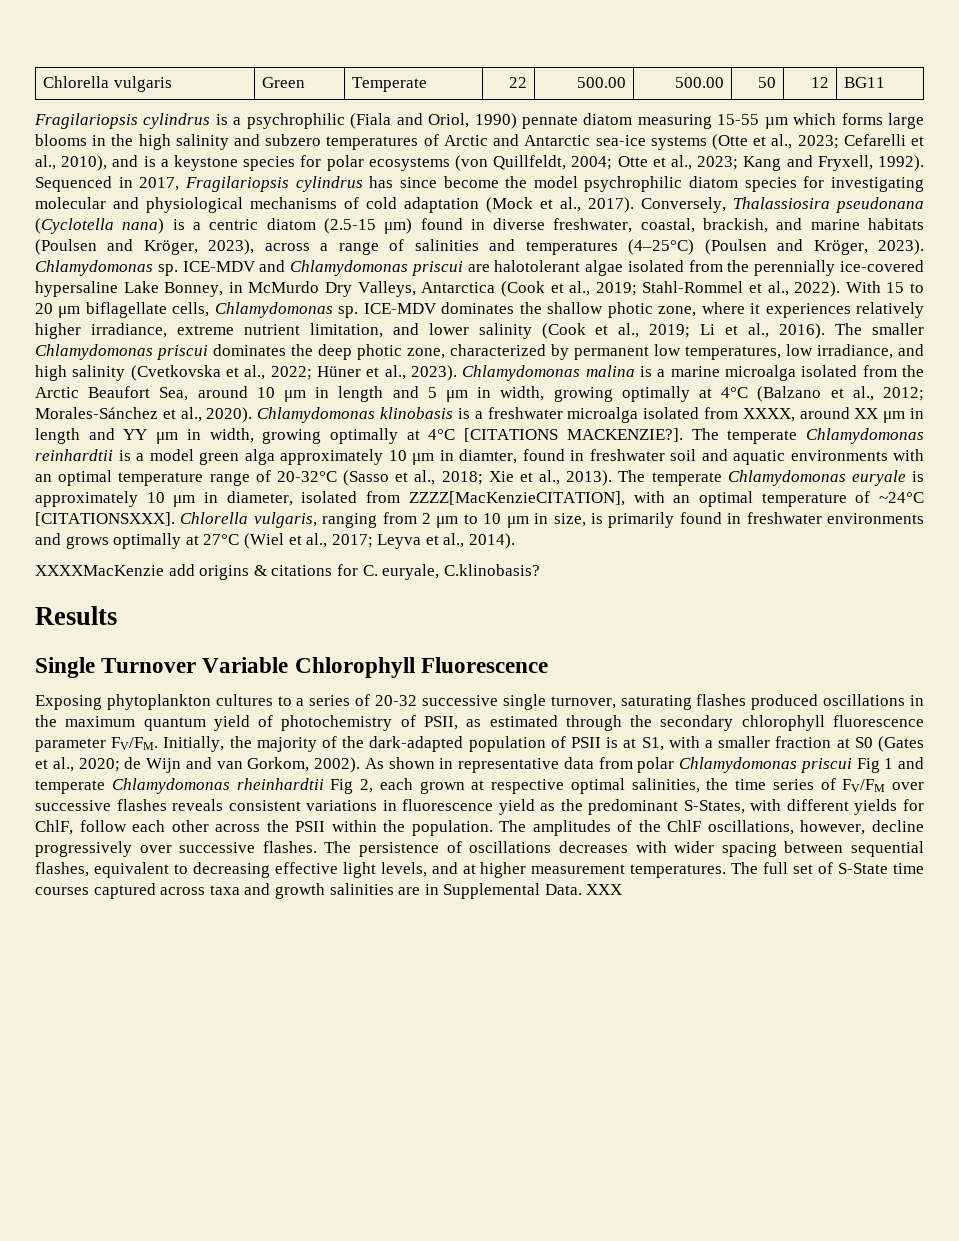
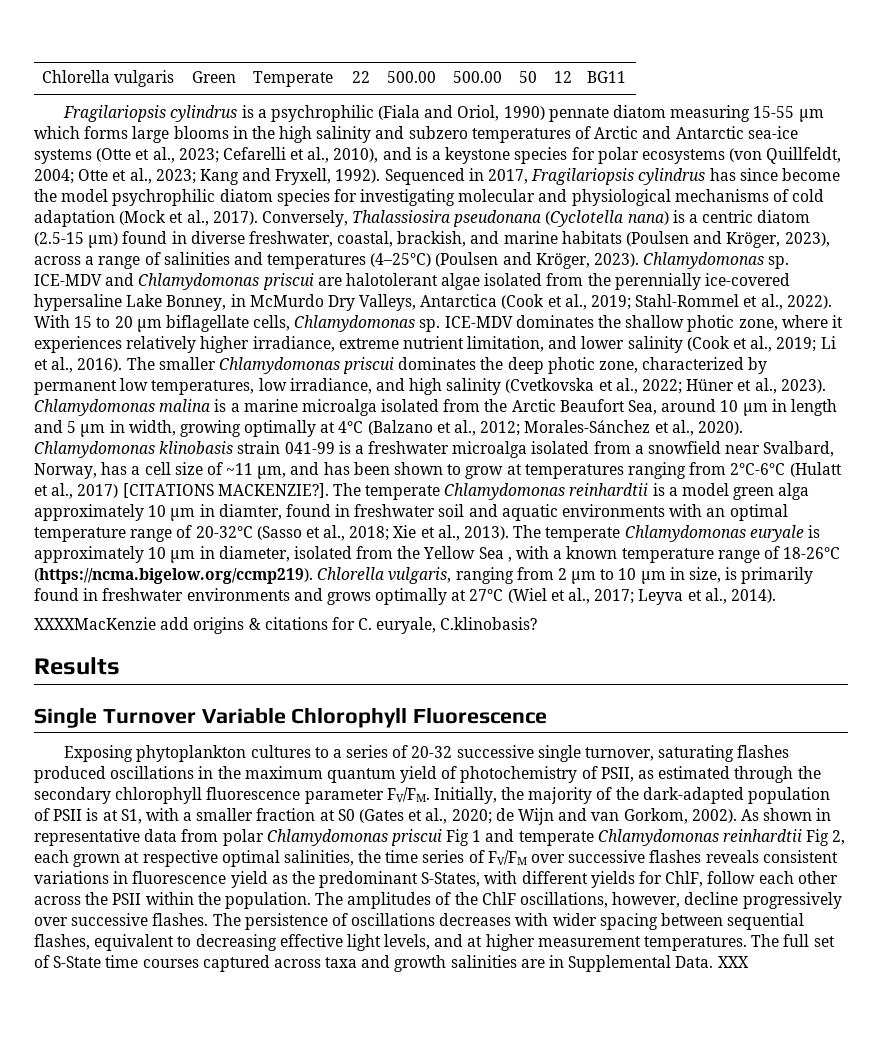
(454, 413) none -> [237,441,335,454] strain 041-99
[742,407,924,423] [35,428,456,444] XXXX, around XX μm in length and YY μm in width, growing optimally at 4°C -> [634,441,835,457] [34,462,842,479] [34,483,119,499] a snowfield near Svalbard, Norway, has a cell size of ~11 μm, and has been shown to grow at temperatures ranging from 2°C-6°C (Hulatt et al., 2017)
[408,491,925,507] [35,512,175,526] ZZZZ[MacKenzieCITATION], with an optimal temperature of ~24°C [CITATIONSXXX]. -> [397,546,841,563] [34,568,313,584] the Yellow Sea , with a known temperature range of 18-26°C (https://ncma.bigelow.org/ccmp219).
[236,778,324,790] rheinhardtii -> [723,829,803,842] reinhardtii

